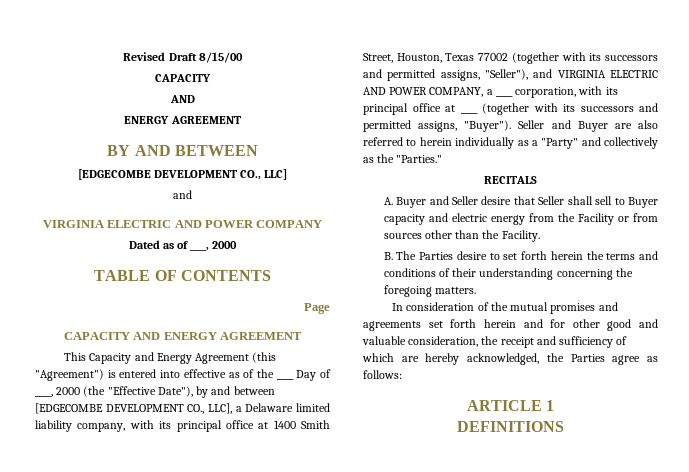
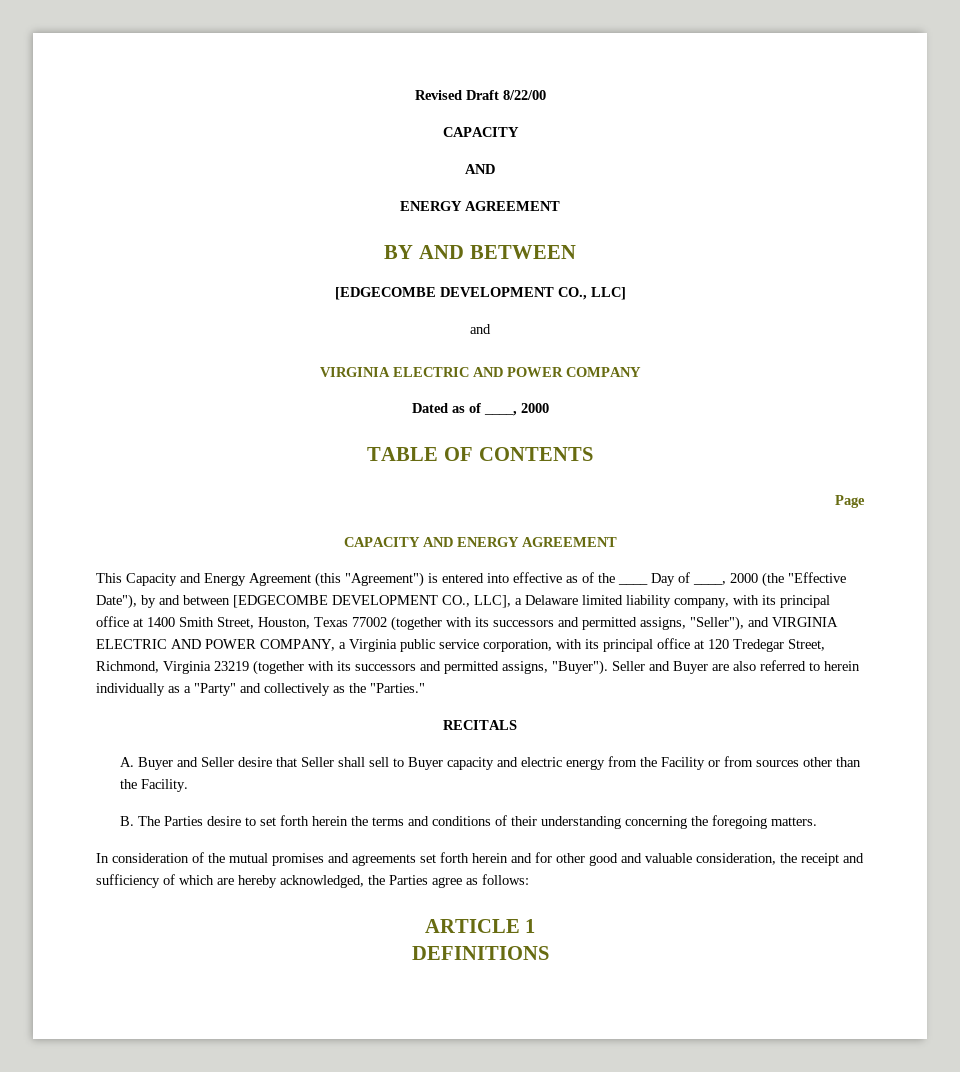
[198,52,243,63] 8/15/00 -> [502,90,546,100] 8/22/00
[495,95,513,97] ____ -> [349,639,479,652] Virginia public service
[460,112,478,114] ____ -> [708,639,825,652] [96,661,249,674] 120 Tredegar Street, Richmond, Virginia 23219

